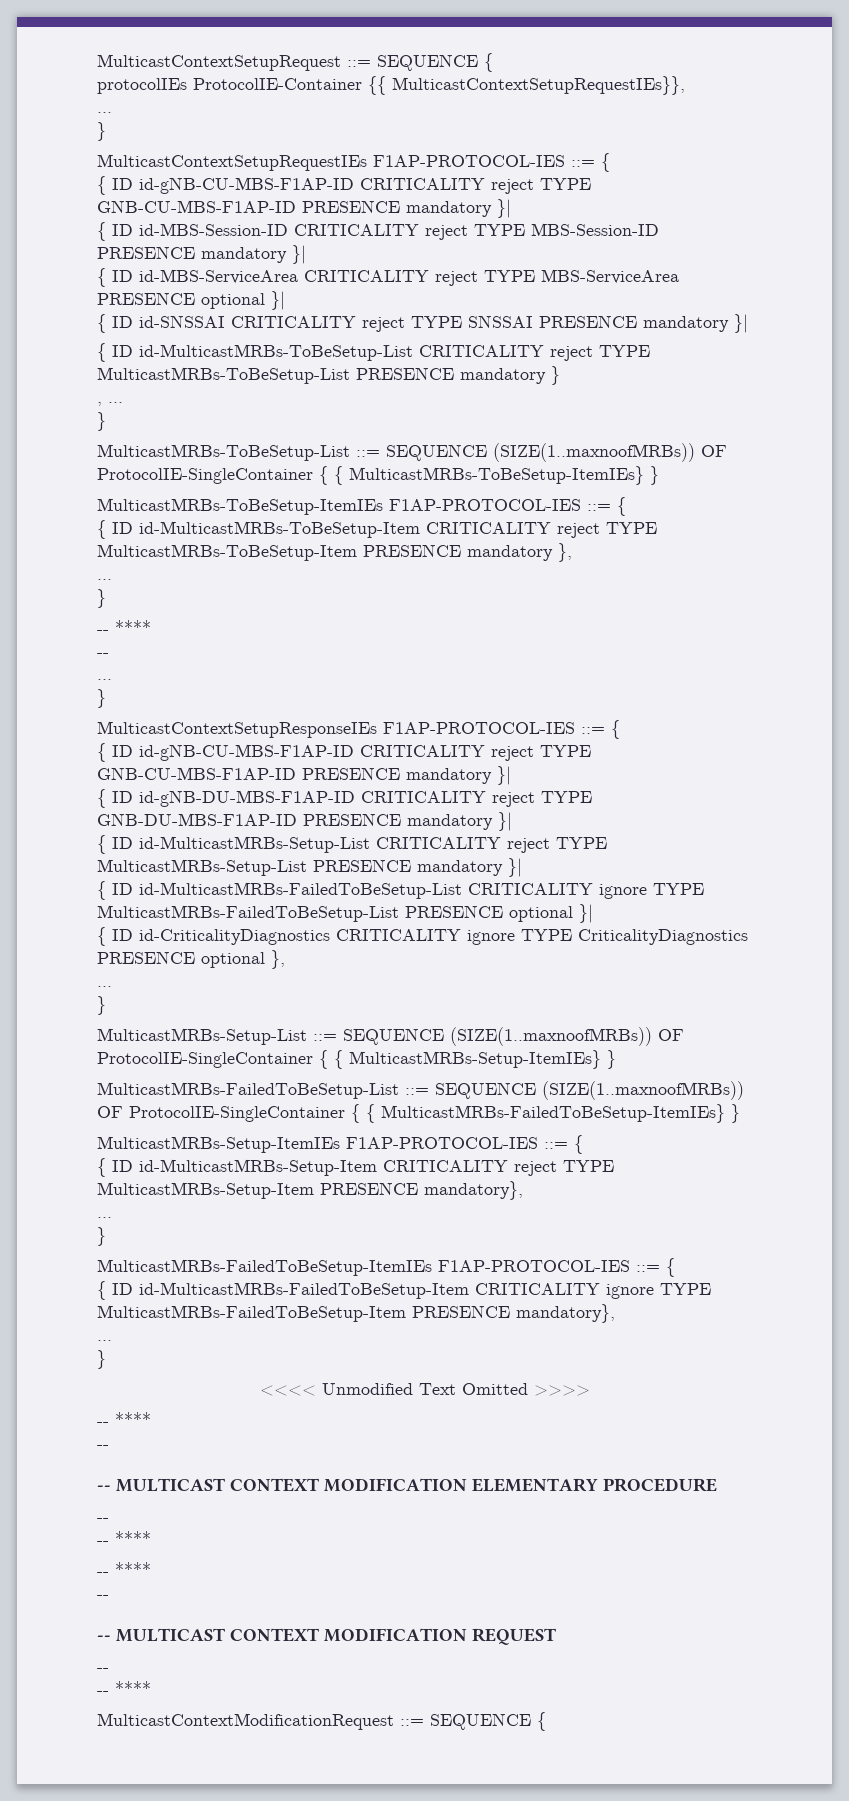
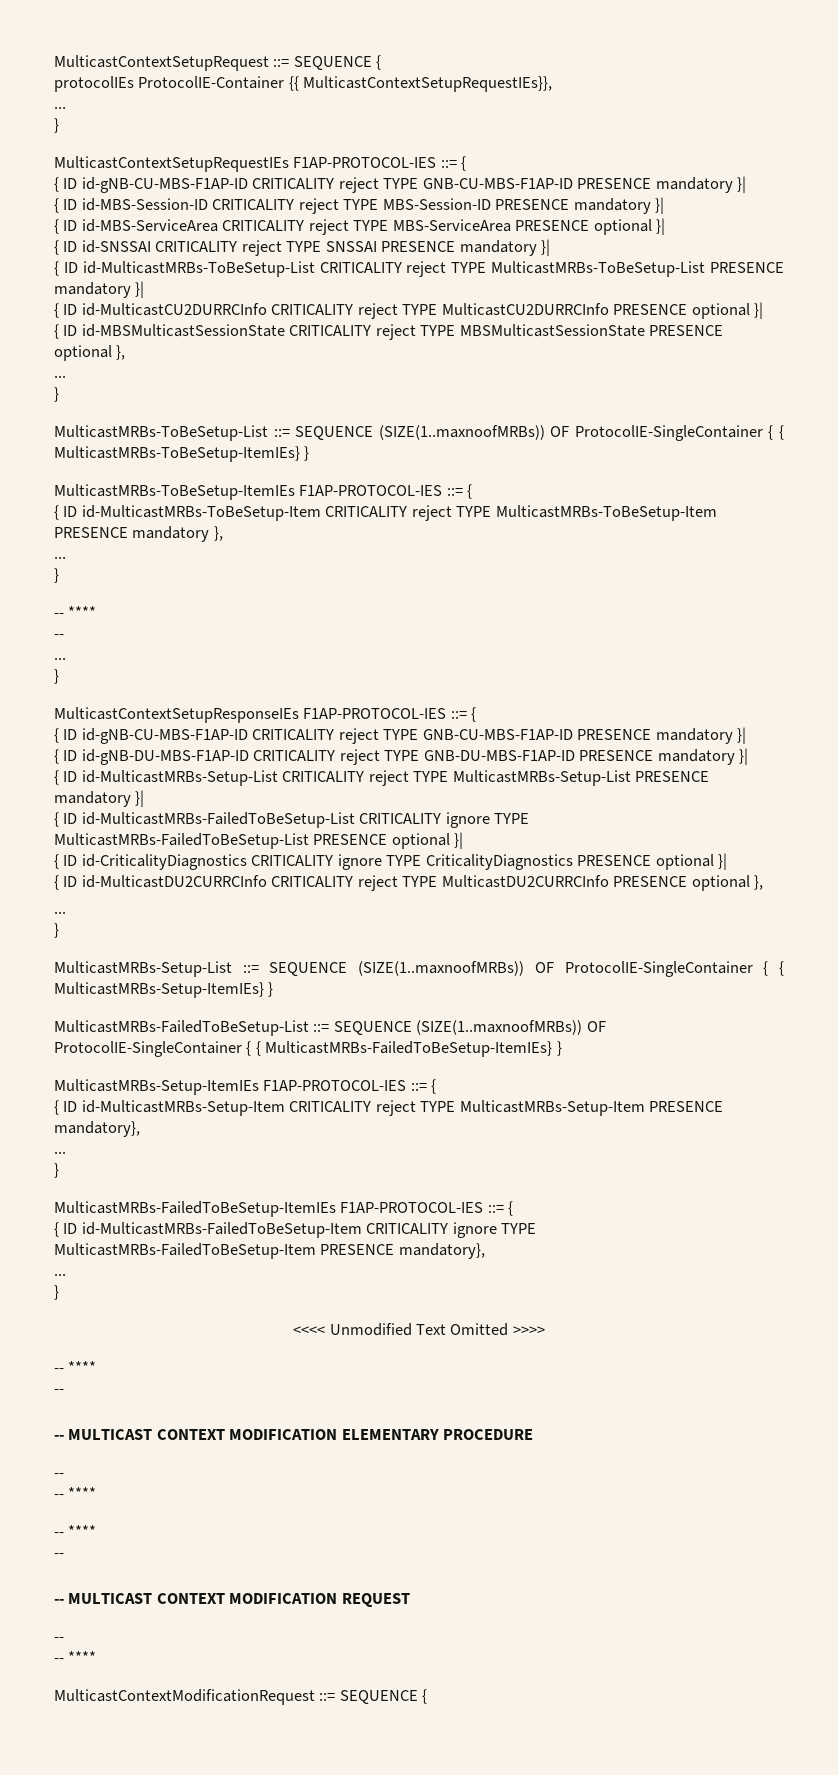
[551,366,560,385] [97,402,102,406] } // , -> [135,281,145,298] [54,302,764,319] [54,324,724,340] [54,345,126,361] }| // { ID id-MulticastCU2DURRCInfo CRITICALITY reject TYPE MulticastCU2DURRCInfo PRESENCE optional }| // { ID id-MBSMulticastSessionState CRITICALITY reject TYPE MBSMulticastSessionState PRESENCE optional }, //
(265, 960) none -> [718,853,728,870] [54,875,750,891] }| // { ID id-MulticastDU2CURRCInfo CRITICALITY reject TYPE MulticastDU2CURRCInfo PRESENCE optional

